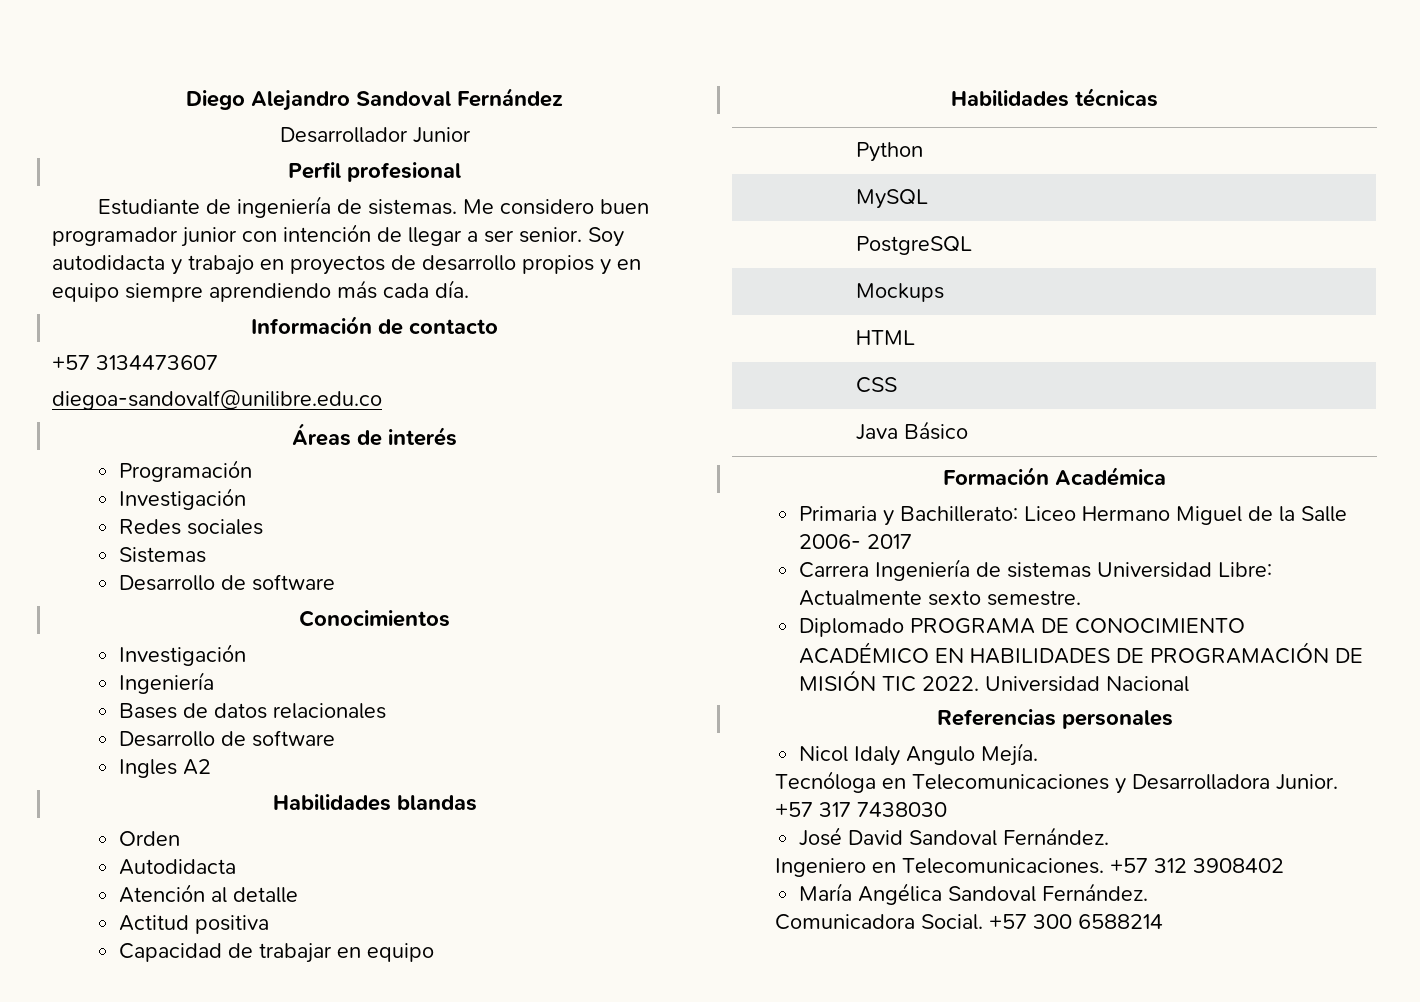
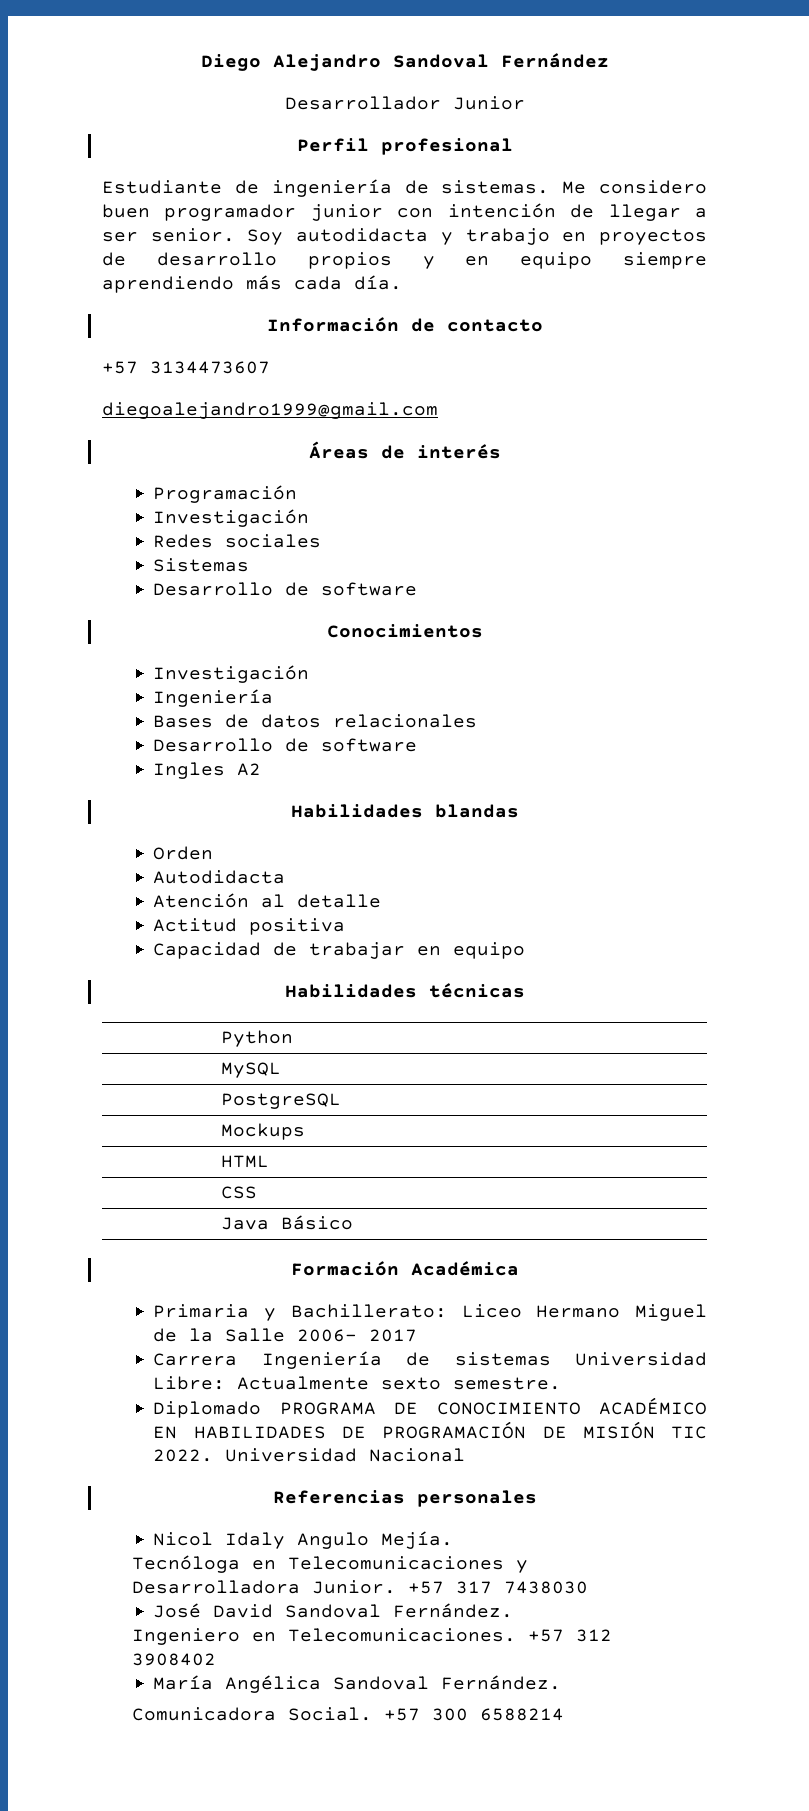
[52,390,382,410] diegoa-sandovalf@unilibre.edu.co -> [102,402,438,419] diegoalejandro1999@gmail.com

